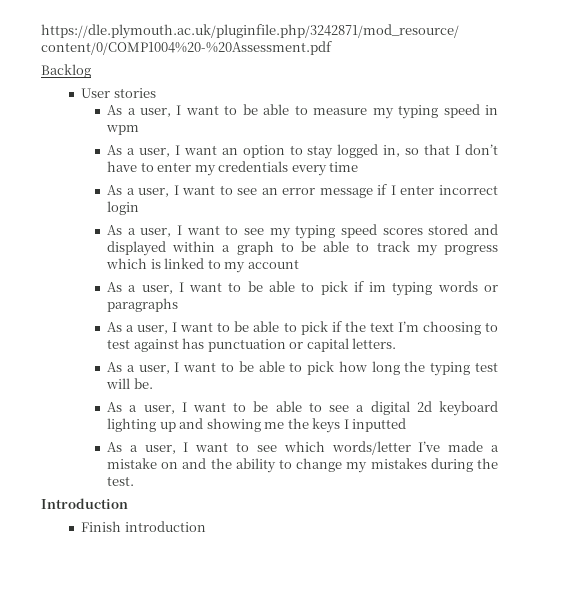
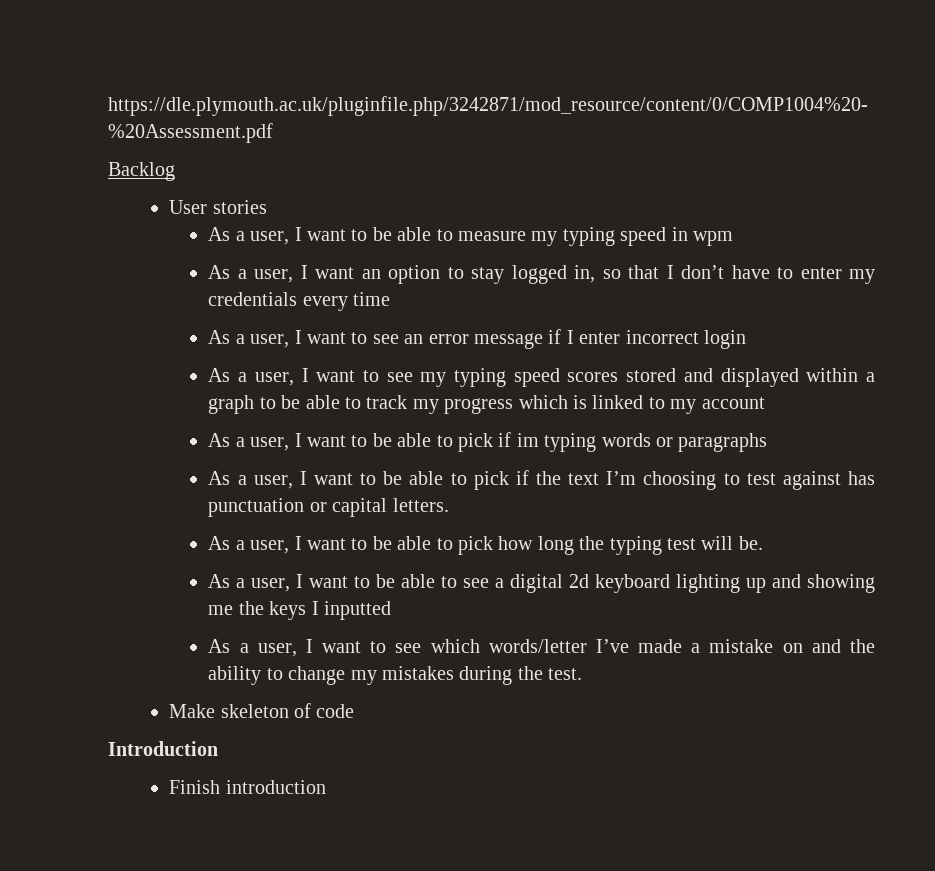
(135, 481) none -> [169,703,355,718] // Make skeleton of code

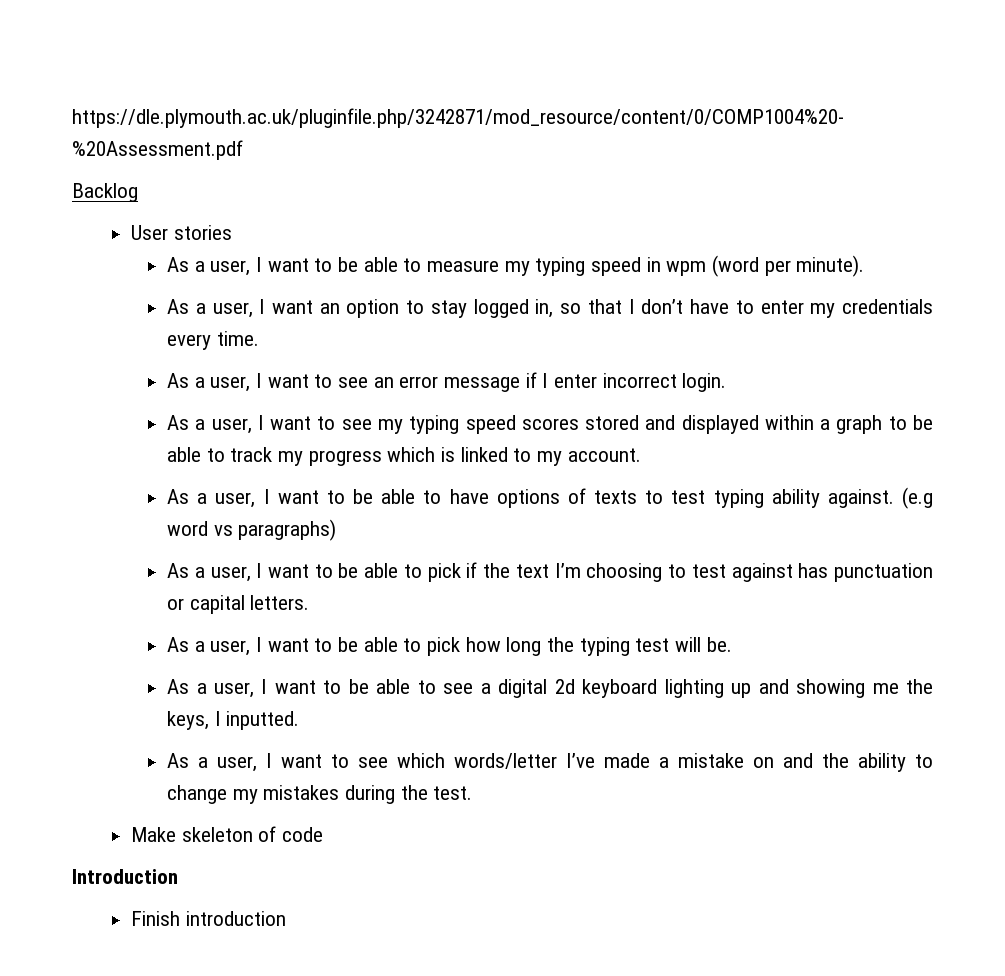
(734, 238) none -> [712,255,865,277] (word per minute).
[353,292,391,306] time -> [216,331,259,346] time.
[704,330,747,349] login -> [682,373,727,392] login.
[701,397,765,409] [208,432,768,452] account // As a user, I want to be able to pick if im typing words or paragraphs -> [567,448,641,462] [167,487,933,509] [167,519,337,541] account. // As a user, I want to be able to have options of texts to test typing ability against. (e.g word vs paragraphs)
[269,601,392,620] keys I inputted -> [167,711,300,730] keys, I inputted.

